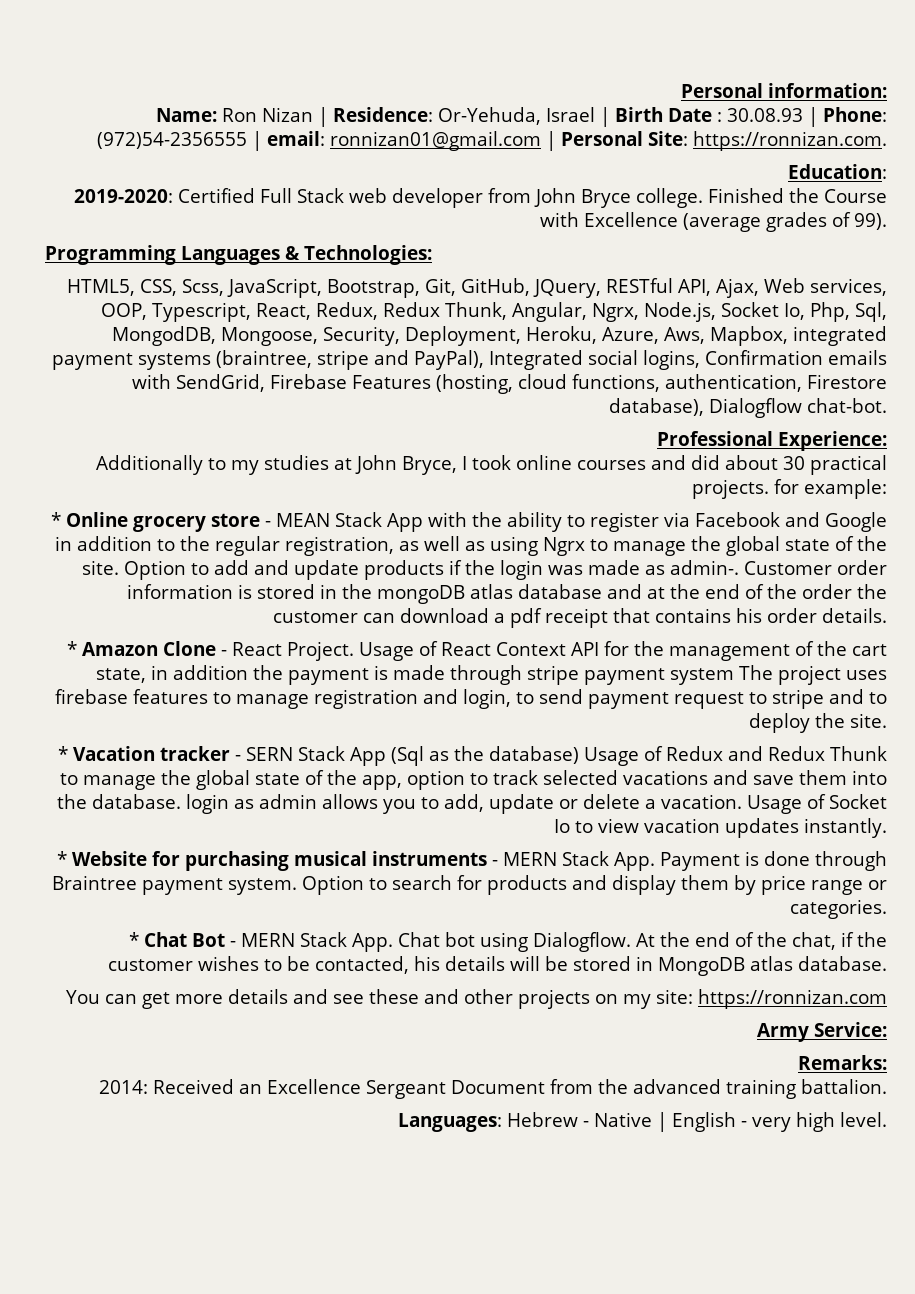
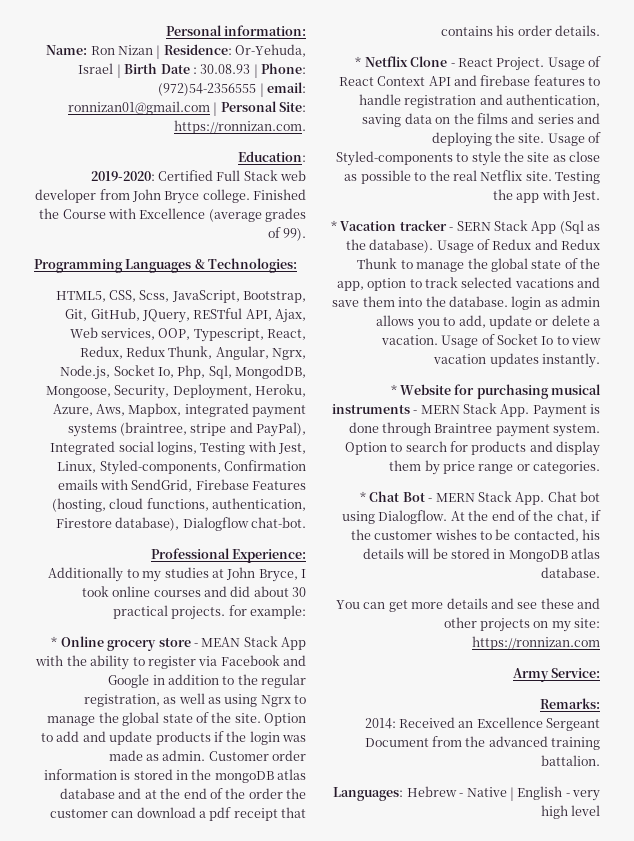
(700, 360) none -> [200,441,306,455] [57,460,221,475] Testing with Jest, Linux, Styled-components,
[670,560,739,575] admin-. -> [162,750,206,761] admin.
[82,642,158,656] Amazon -> [364,56,408,67] Netflix
[604,641,887,661] [96,665,887,685] for the management of the cart state, in addition the payment is made through stripe payment system The project uses -> [453,75,477,86] and
[236,694,309,709] manage -> [358,94,401,105] handle
[463,689,887,709] [749,713,887,733] login, to send payment request to stripe and to deploy the site. -> [506,94,600,107] [362,113,600,127] [431,132,601,147] [335,151,600,166] [344,170,600,184] [492,189,600,203] authentication, saving data on the films and series and deploying the site. Usage of Styled-components to style the site as close as possible to the real Netflix site. Testing the app with Jest.
[489,746,579,764] database) -> [369,239,434,253] database).
[840,1112,887,1127] level. -> [571,805,600,816] level

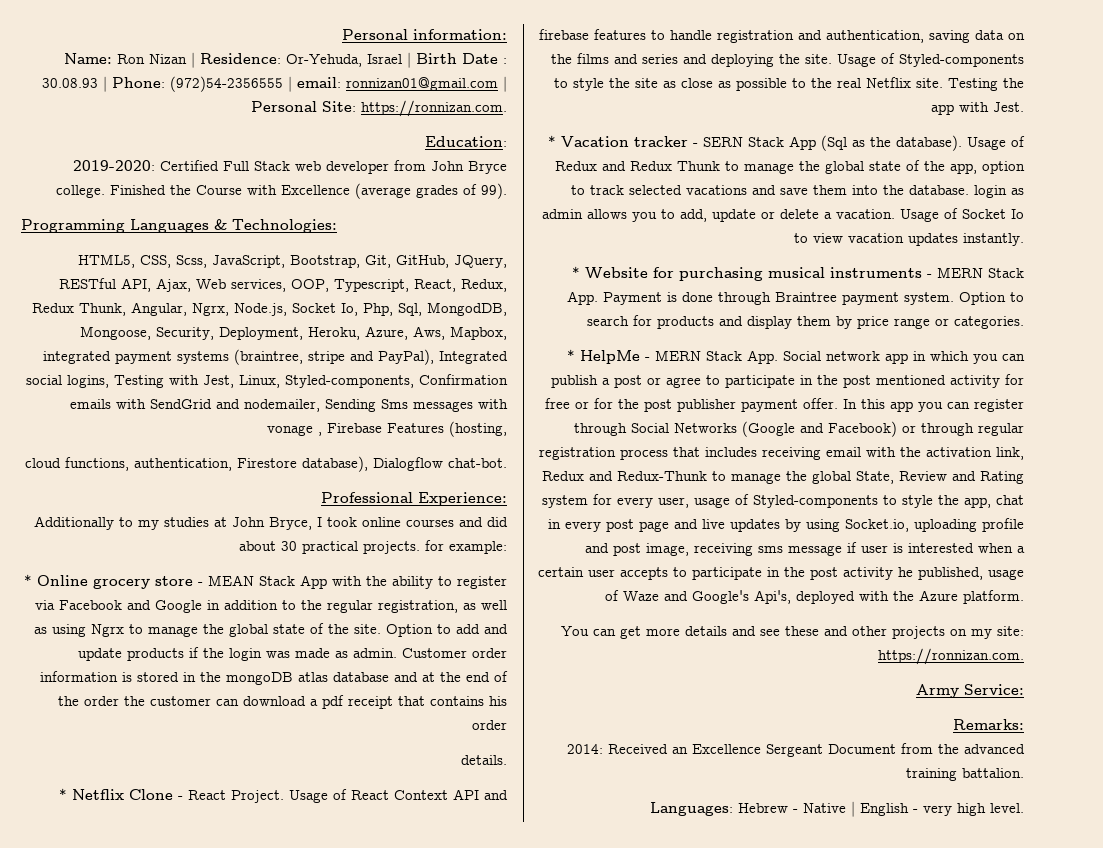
[131,479,193,492] SendGrid, -> [150,399,508,412] [267,425,322,436] SendGrid and nodemailer, Sending Sms messages with vonage ,
(106, 505) none -> (507, 429) //
(552, 30) none -> (507, 725) //
[369,491,600,505] [342,510,601,524] [350,529,600,542] [362,548,600,562] [541,567,600,578] Chat Bot - MERN Stack App. Chat bot using Dialogflow. At the end of the chat, if the customer wishes to be contacted, his details will be stored in MongoDB atlas database. -> [580,350,1025,364] [551,374,1024,388] [545,398,1024,412] [574,421,1024,437] [539,447,1024,460] [542,471,1024,484] [542,494,1024,508] [548,518,1024,532] [585,542,1025,556] [538,567,1024,580] [605,590,1024,604] HelpMe - MERN Stack App. Social network app in which you can publish a post or agree to participate in the post mentioned activity for free or for the post publisher payment offer. In this app you can register through Social Networks (Google and Facebook) or through regular registration process that includes receiving email with the activation link, Redux and Redux-Thunk to manage the global State, Review and Rating system for every user, usage of Styled-components to style the app, chat in every post page and live updates by using Socket.io, uploading profile and post image, receiving sms message if user is interested when a certain user accepts to participate in the post activity he published, usage of Waze and Google's Api's, deployed with the Azure platform.
[472,636,600,650] https://ronnizan.com -> [878,648,1024,665] https://ronnizan.com.
[571,805,600,816] level -> [990,803,1024,813] level.

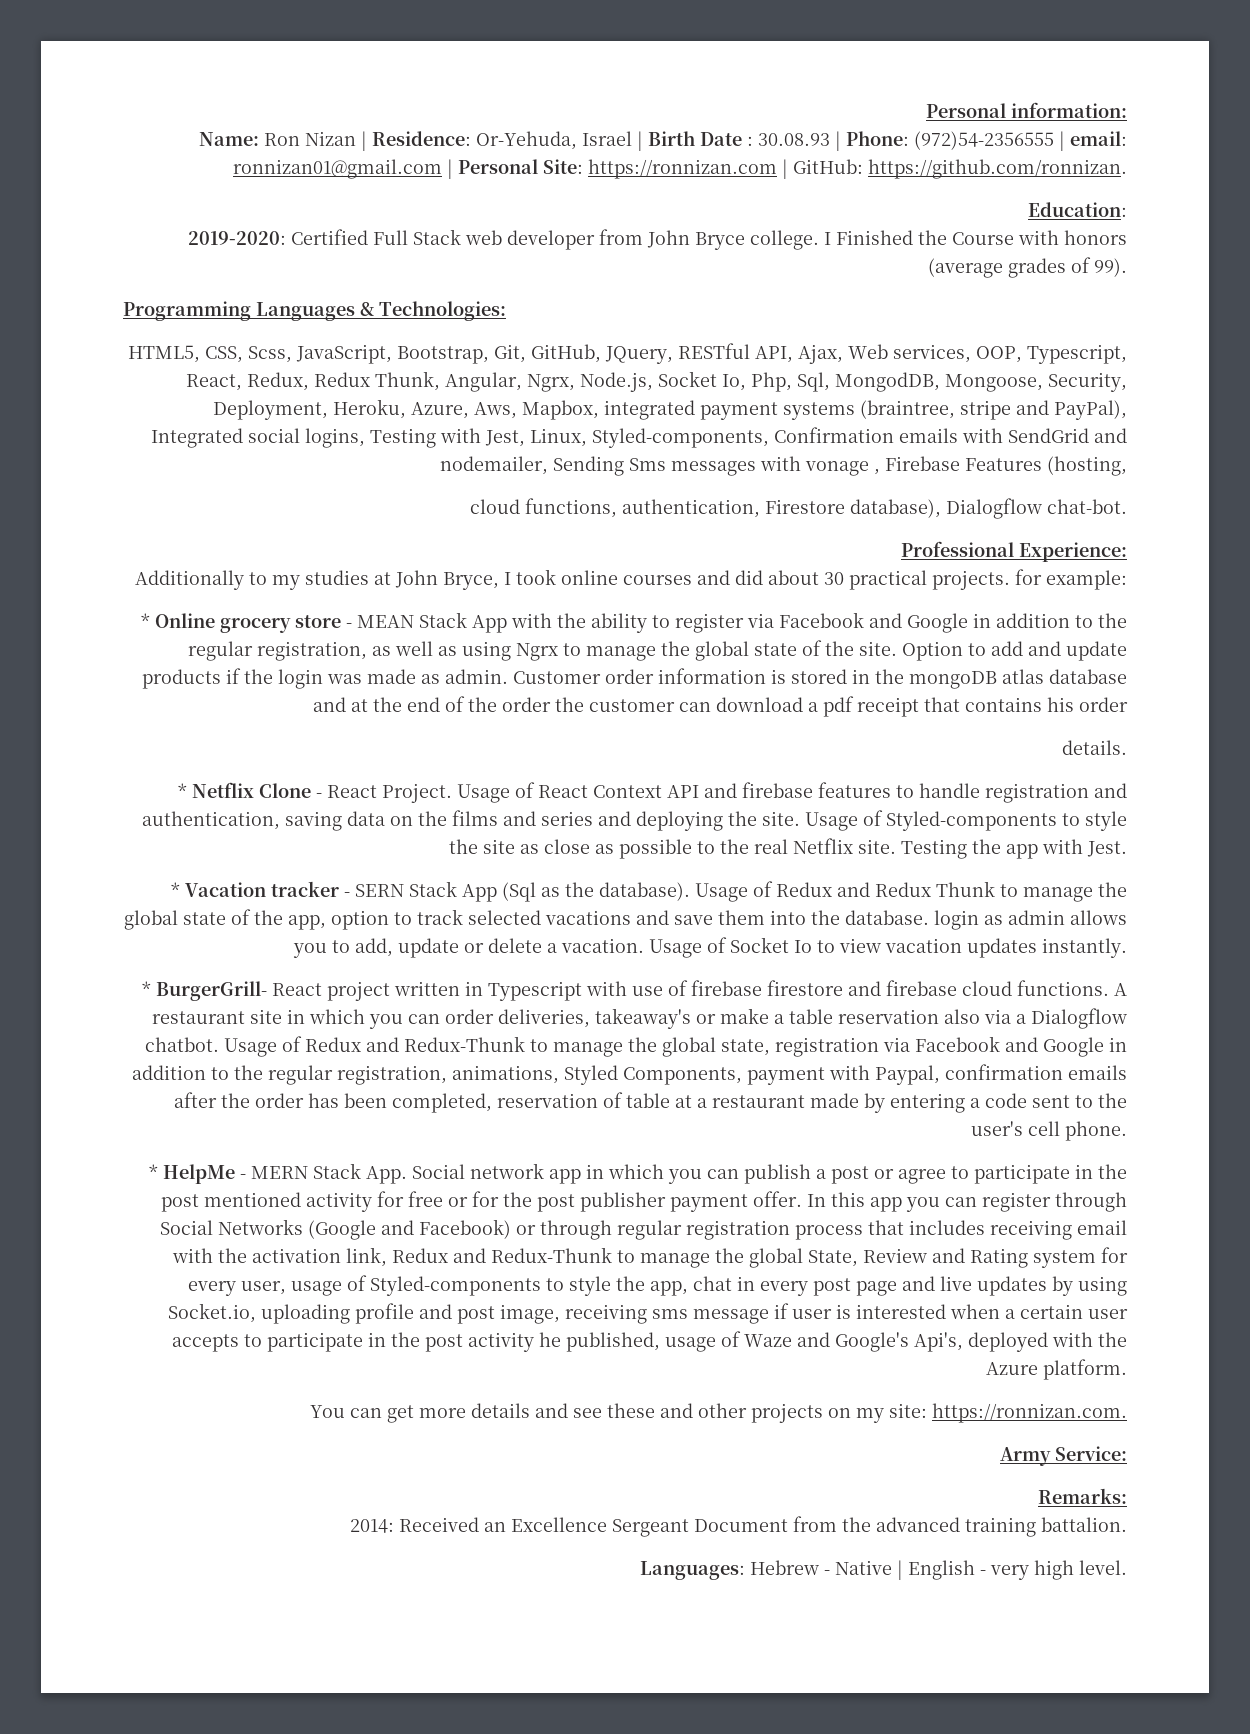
[361,100,507,117] https://ronnizan.com. -> [588,159,1127,179] https://ronnizan.com | GitHub: https://github.com/ronnizan.
(105, 191) none -> [824,232,831,245] I
[281,185,350,195] Excellence -> [1064,230,1127,245] honors
[585,267,1024,281] [567,291,1024,305] [587,315,1024,329] Website for purchasing musical instruments - MERN Stack App. Payment is done through Braintree payment system. Option to search for products and display them by price range or categories. -> [156,980,1127,1001] [152,1008,1127,1029] [145,1036,1127,1057] [132,1064,1127,1085] [174,1092,1127,1113] [971,1121,1127,1141] BurgerGrill- React project written in Typescript with use of firebase firestore and firebase cloud functions. A restaurant site in which you can order deliveries, takeaway's or make a table reservation also via a Dialogflow chatbot. Usage of Redux and Redux-Thunk to manage the global state, registration via Facebook and Google in addition to the regular registration, animations, Styled Components, payment with Paypal, confirmation emails after the order has been completed, reservation of table at a restaurant made by entering a code sent to the user's cell phone.

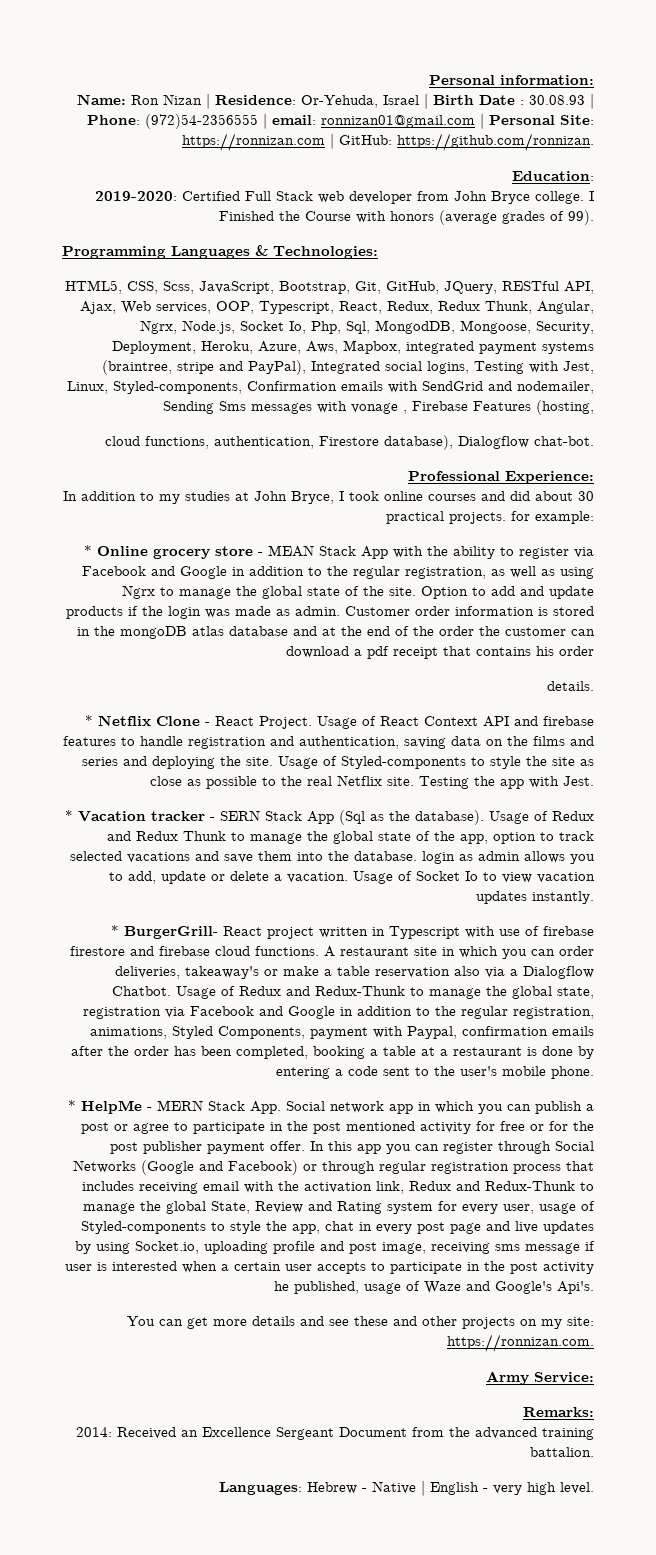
[135,570,244,590] Additionally -> [63,491,136,501] In addition
[145,1037,219,1052] chatbot. -> [112,986,171,996] Chatbot.
[497,1092,623,1108] reservation of -> [313,1046,378,1059] booking a
[810,1093,859,1108] made -> [527,1046,573,1056] is done
[1028,1121,1060,1136] cell -> [502,1066,546,1076] mobile
[914,1332,1127,1352] [986,1359,1127,1380] Api's, deployed with the Azure platform. -> [557,1281,594,1294] Api's.

